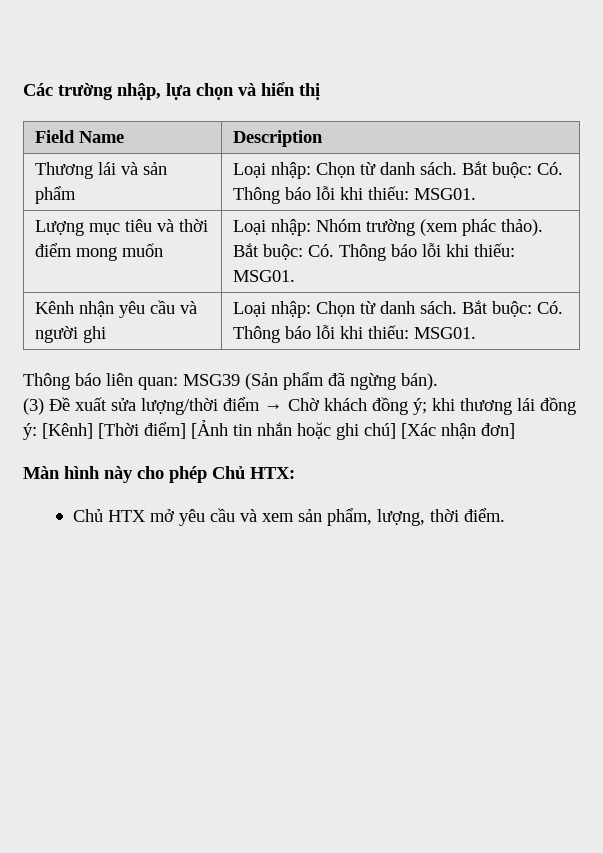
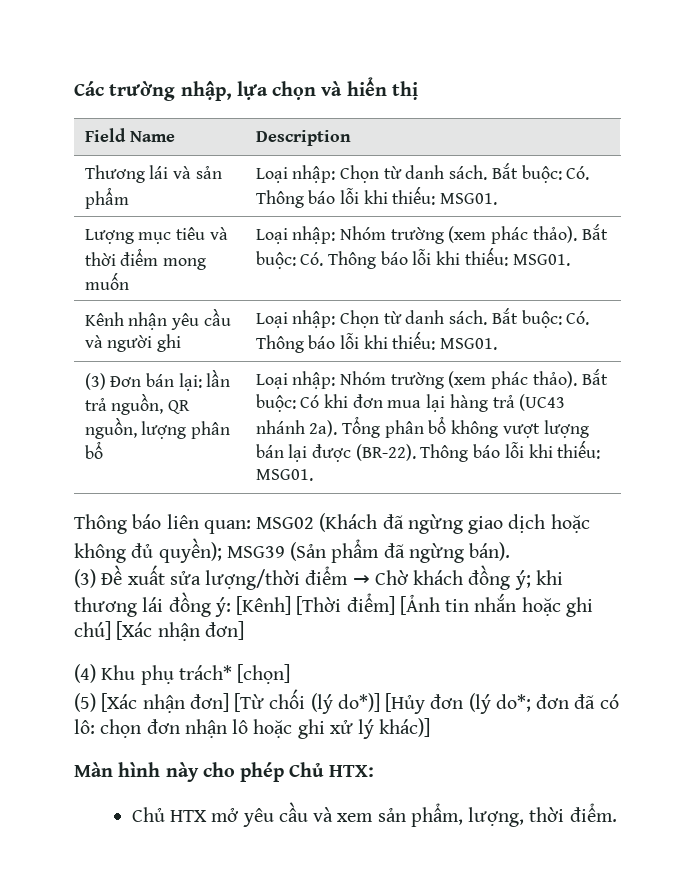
[23,373,178,390] // Thông báo liên quan: -> [84,369,231,391] [84,393,190,415] [84,417,230,439] [84,441,103,459] [255,369,608,389] [255,394,566,412] [255,416,589,438] [255,440,601,462] [255,469,313,481] [74,513,590,534] [74,538,222,563] // (3) Đơn bán lại: lần trả nguồn, QR nguồn, lượng phân bổ | Loại nhập: Nhóm trường (xem phác thảo). Bắt buộc: Có khi đơn mua lại hàng trả (UC43 nhánh 2a). Tổng phân bổ không vượt lượng bán lại được (BR-22). Thông báo lỗi khi thiếu: MSG01. // Thông báo liên quan: MSG02 (Khách đã ngừng giao dịch hoặc không đủ quyền);
(515, 431) none -> [74,664,291,685] [74,689,619,714] [74,718,431,739] // (4) Khu phụ trách* [chọn] // (5) [Xác nhận đơn] [Từ chối (lý do*)] [Hủy đơn (lý do*; đơn đã có lô: chọn đơn nhận lô hoặc ghi xử lý khác)]

